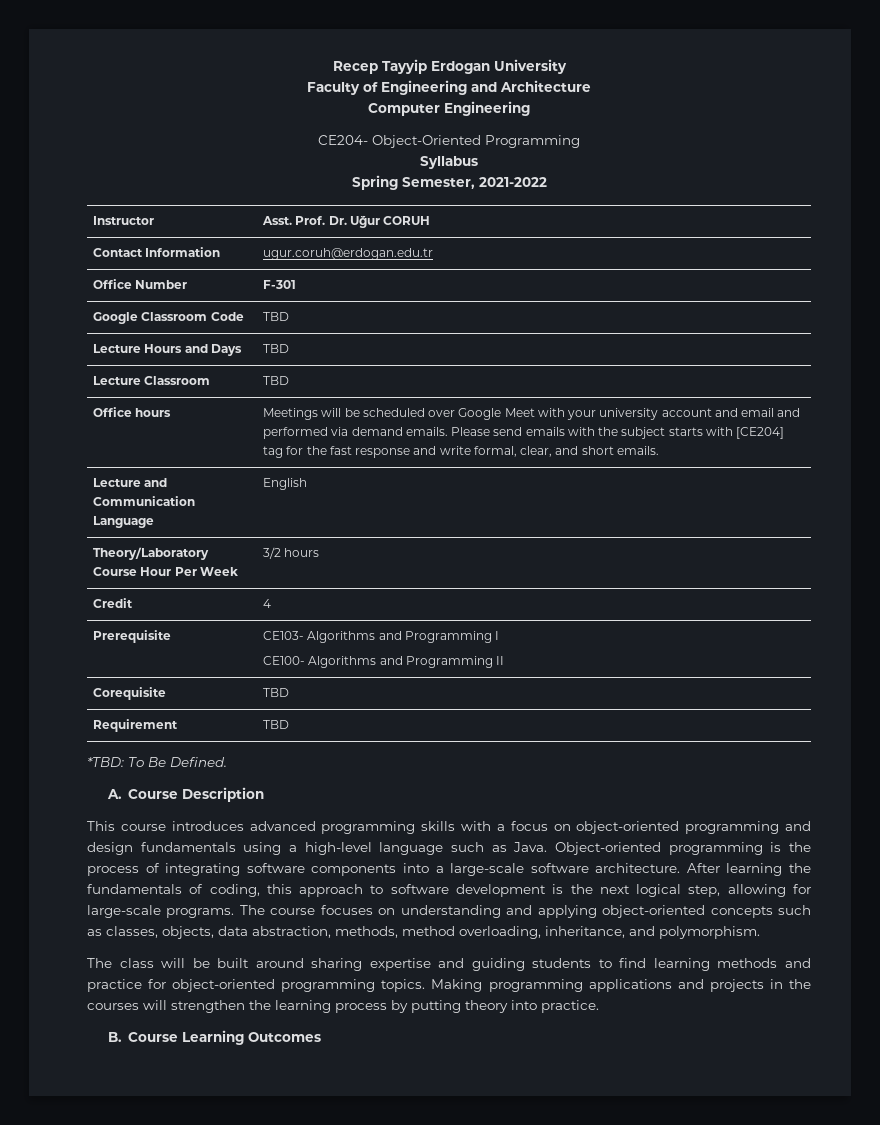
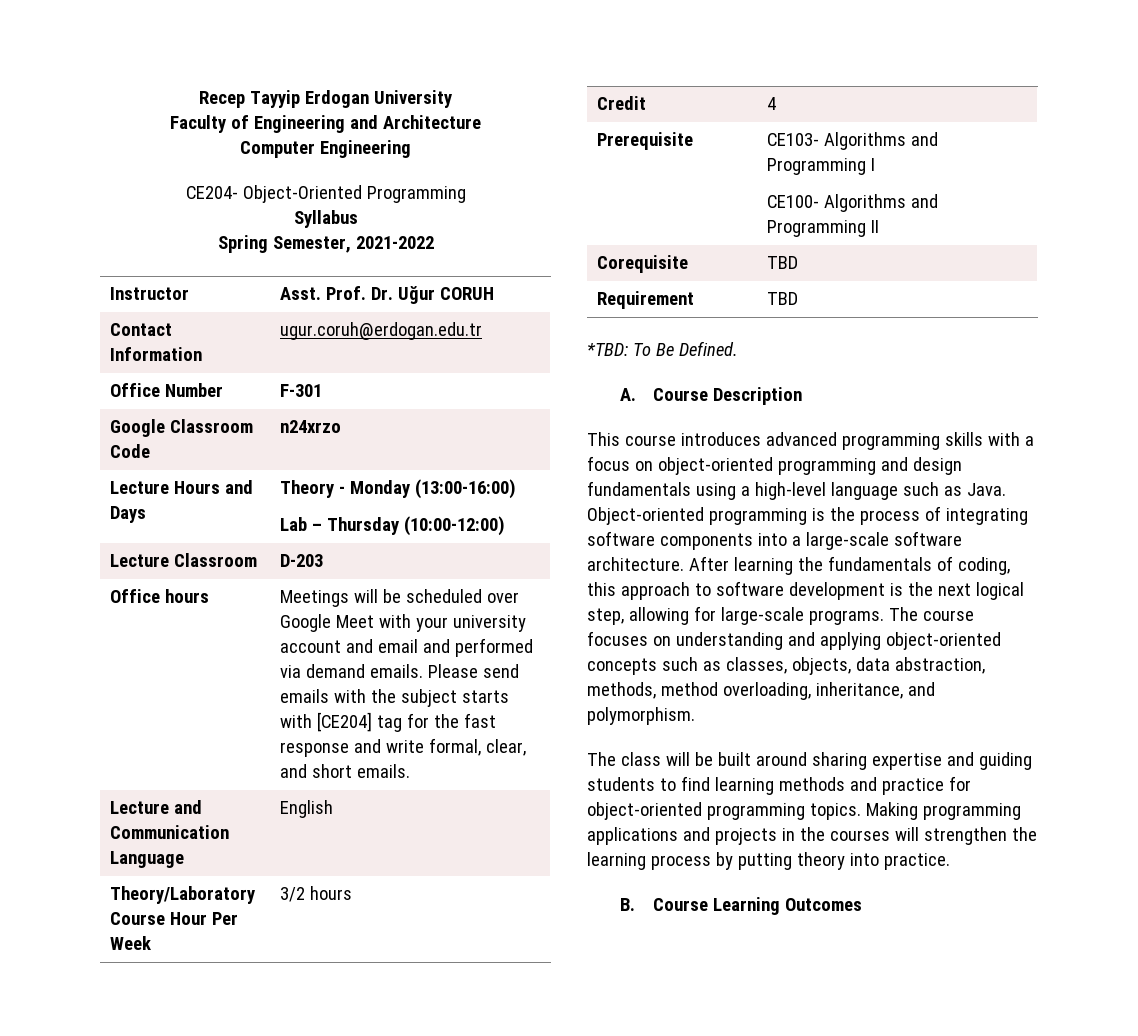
[263,312,290,321] TBD -> [280,420,342,433] n24xrzo
[263,344,290,353] TBD -> [280,479,517,499] [280,516,506,536] Theory - Monday (13:00-16:00) // Lab – Thursday (10:00-12:00)
[263,376,290,385] TBD -> [280,554,324,567] D-203

